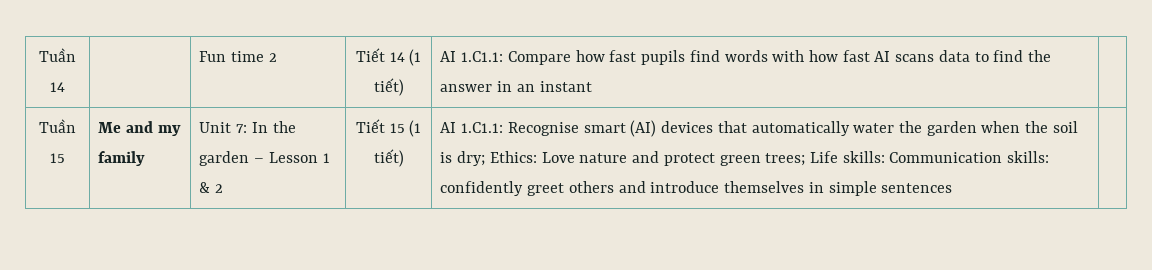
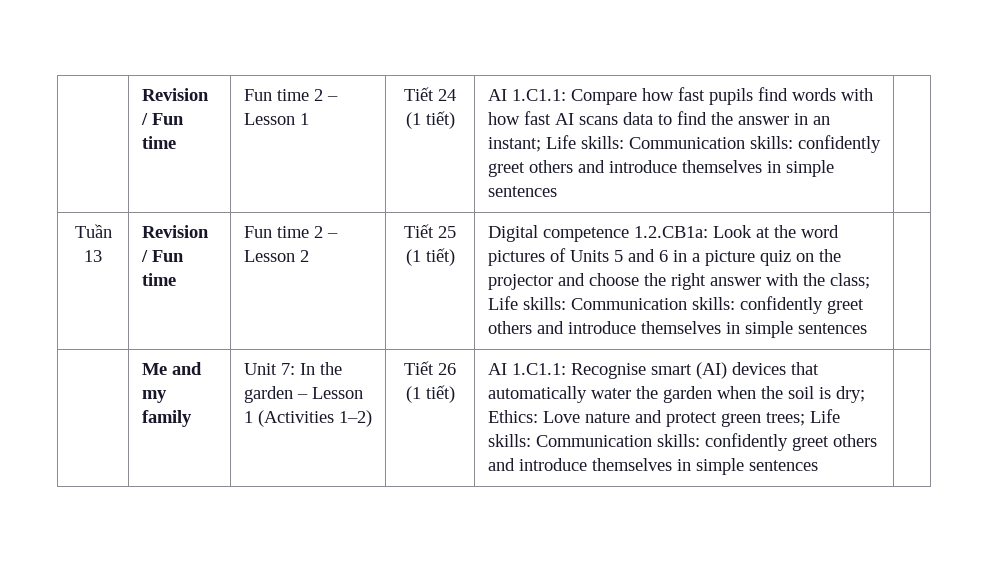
[39,48,76,62] [50,82,65,92] [199,51,277,62] [355,48,405,62] Tuần 14 | | Fun time 2 | Tiết 14 -> [141,88,209,101] [140,113,184,125] [141,136,176,149] [243,89,338,101] [243,113,309,125] [404,87,456,101] | Revision / Fun time | Fun time 2 – Lesson 1 | Tiết 24
[539,81,592,92] [39,119,76,133] [50,153,65,163] instant | // Tuần 15 -> [487,135,881,153] [487,160,834,177] [487,186,557,197] [74,224,112,238] [84,250,102,262] [141,225,209,238] [140,250,184,262] [141,273,176,286] [243,226,338,238] [243,250,309,262] [404,224,456,238] [405,248,455,266] [487,225,839,242] [487,248,841,266] [487,273,870,290] [487,296,864,314] [487,321,867,338] instant; Life skills: Communication skills: confidently greet others and introduce themselves in simple sentences | // Tuần 13 | Revision / Fun time | Fun time 2 – Lesson 2 | Tiết 25 (1 tiết) | Digital competence 1.2.CB1a: Look at the word pictures of Units 5 and 6 in a picture quiz on the projector and choose the right answer with the class; Life skills: Communication skills: confidently greet others and introduce themselves in simple sentences | //
[199,182,224,193] [355,119,405,133] & 2 | Tiết 15 -> [257,410,372,427] [404,361,456,375] (Activities 1–2) | Tiết 26

